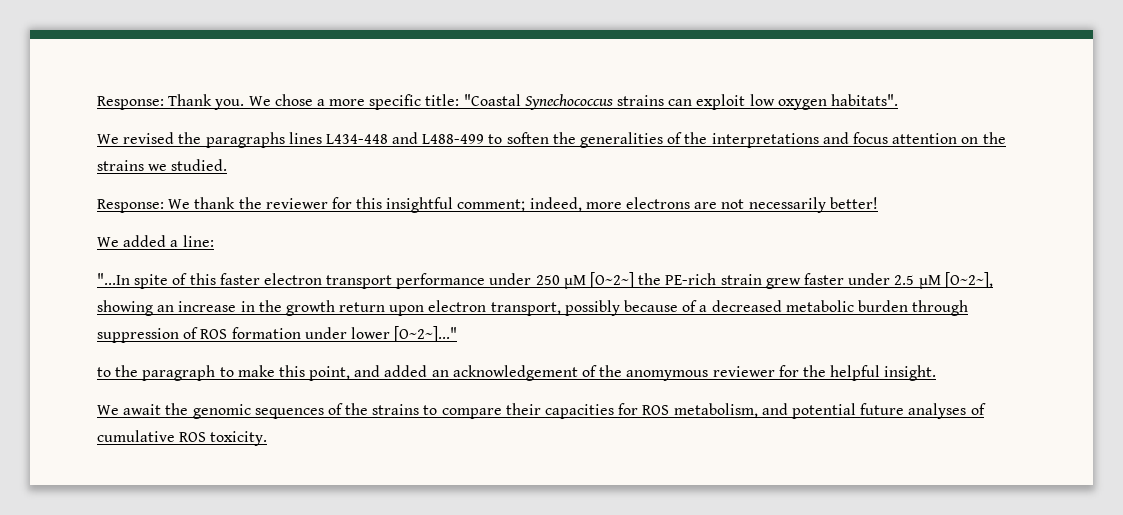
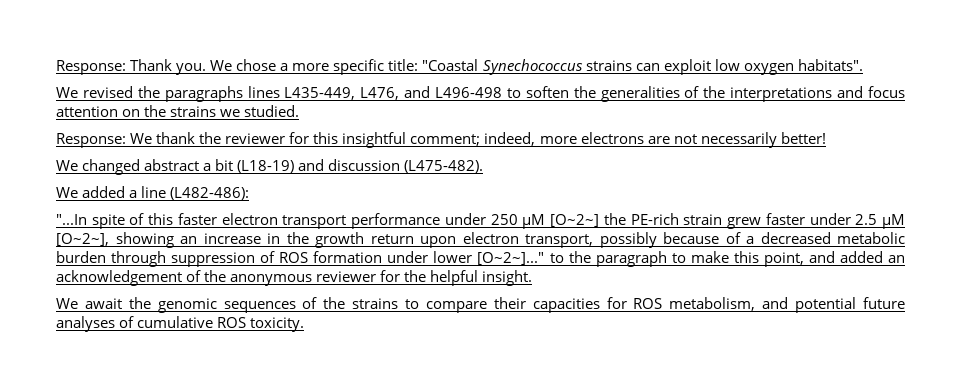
[325,132,485,144] L434-448 and L488-499 -> [284,86,503,100] L435-449, L476, and L496-498
(878, 203) none -> [56,159,484,175] // We changed abstract a bit (L18-19) and discussion (L475-482).
[182,235,214,247] line: -> [141,186,250,200] line (L482-486):
(458, 334) // -> (545, 258) none
[626,370,709,381] anomymous -> [230,274,313,286] anonymous

